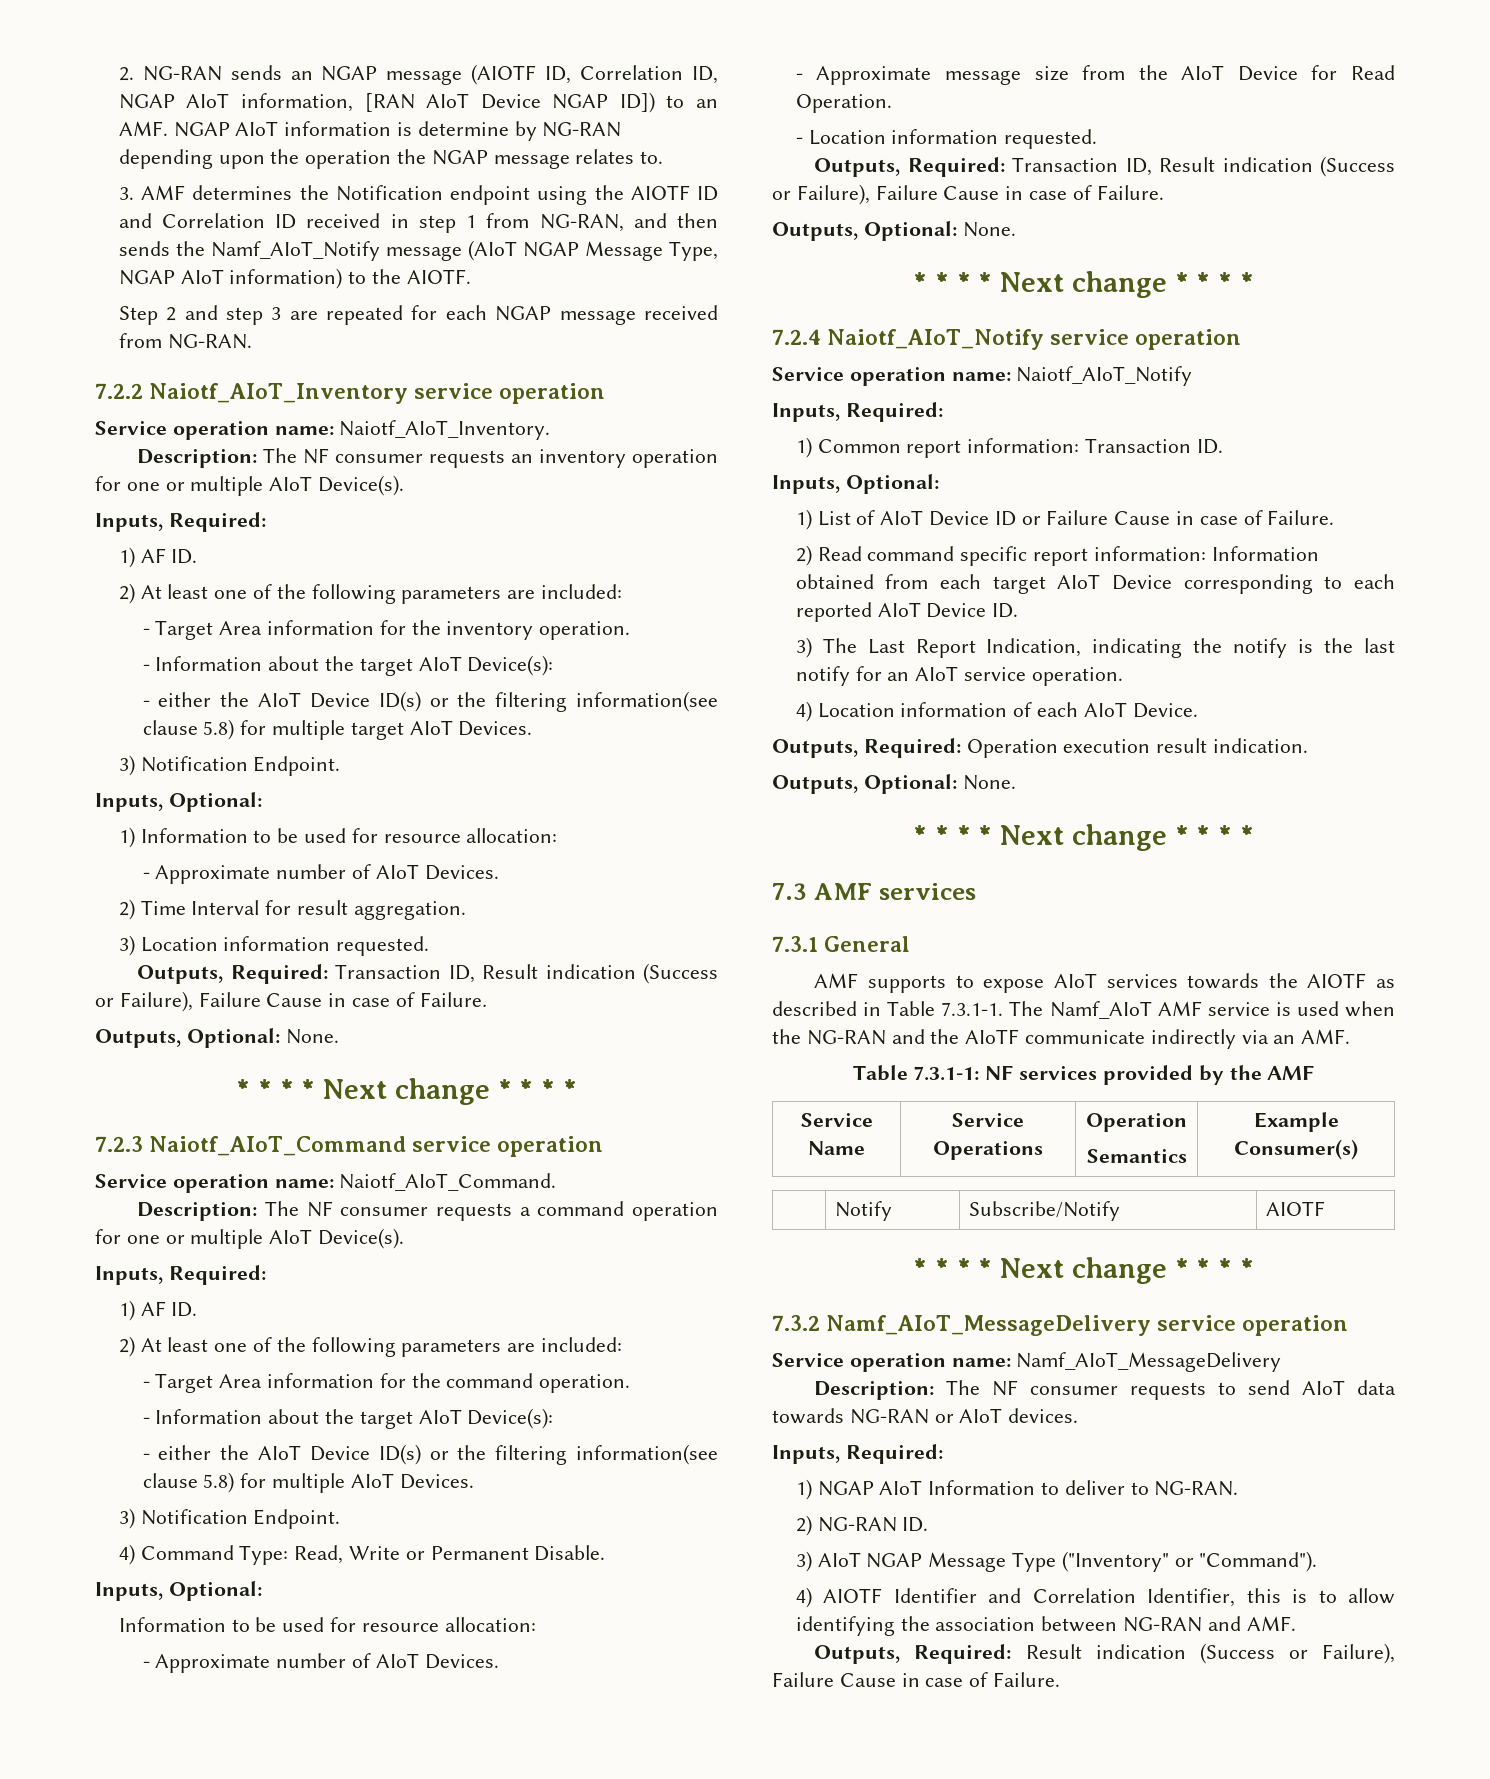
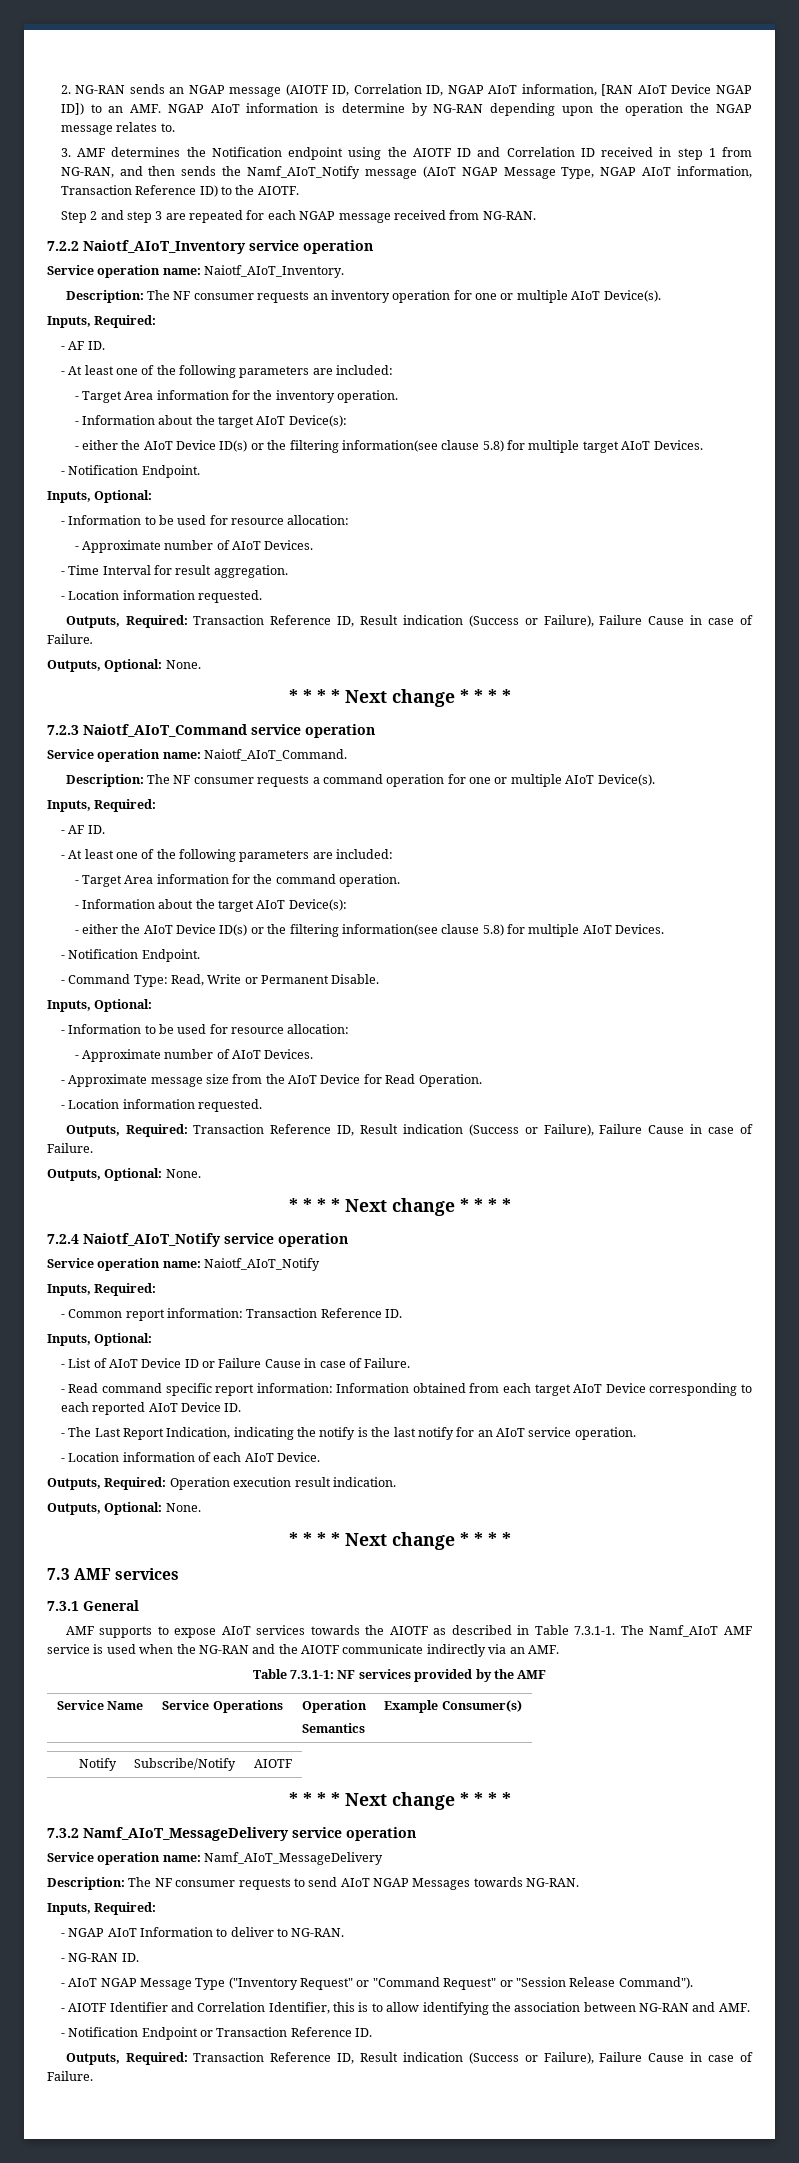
[229,268,343,289] information) -> [676,166,752,178] [60,185,218,197] information, Transaction Reference ID)
[118,547,198,568] [118,583,135,604] 1) AF ID. // 2) -> [60,341,105,350] [60,371,65,375] - AF ID. // -
[118,755,135,776] 3) -> [60,471,65,475] -
[118,827,135,848] 1) -> [60,521,65,525] -
[118,899,135,920] 2) -> [60,571,65,575] -
[118,935,430,956] [137,964,442,984] 3) Location information requested. // Outputs, Required: Transaction -> [60,590,262,603] [65,615,332,628] - Location information requested. // Outputs, Required: Transaction Reference
[118,1300,198,1321] [118,1336,135,1357] 1) AF ID. // 2) -> [60,825,105,834] [60,855,65,859] - AF ID. // -
[118,1508,341,1529] [118,1544,135,1565] 3) Notification Endpoint. // 4) -> [60,949,200,962] [60,980,65,984] - Notification Endpoint. // -
(262, 1591) none -> [60,1030,65,1034] -
(1119, 164) none -> [270,1124,332,1134] Reference
[795,437,812,458] 1) -> [60,1314,65,1318] -
(1192, 445) none -> [320,1308,382,1318] Reference
[795,509,812,530] 1) -> [60,1364,65,1368] -
[795,545,812,566] 2) -> [60,1389,65,1393] -
[795,637,812,658] 3) -> [60,1433,65,1437] -
[795,701,812,722] 4) -> [60,1458,65,1462] -
[965,1029,1020,1044] AIoTF -> [301,1645,339,1654] AIOTF
[1357,1380,1396,1395] [772,1408,1079,1424] [772,1444,943,1464] [795,1479,812,1500] data towards NG-RAN or AIoT devices. // Inputs, Required: // 1) -> [373,1877,580,1890] [47,1902,157,1915] [60,1933,65,1937] NGAP Messages towards NG-RAN. // Inputs, Required: // -
[795,1515,812,1536] 2) -> [60,1958,65,1962] -
[795,1551,812,1572] 3) -> [60,1983,65,1987] -
[1061,1551,1318,1572] [795,1587,812,1608] ("Inventory" or "Command"). // 4) -> [228,1977,693,1990] [60,2008,65,2012] ("Inventory Request" or "Command Request" or "Session Release Command"). // -
[814,1644,1012,1664] // Outputs, Required: -> [60,2027,373,2040] [65,2052,355,2065] // - Notification Endpoint or Transaction Reference ID. // Outputs, Required: Transaction Reference ID,

